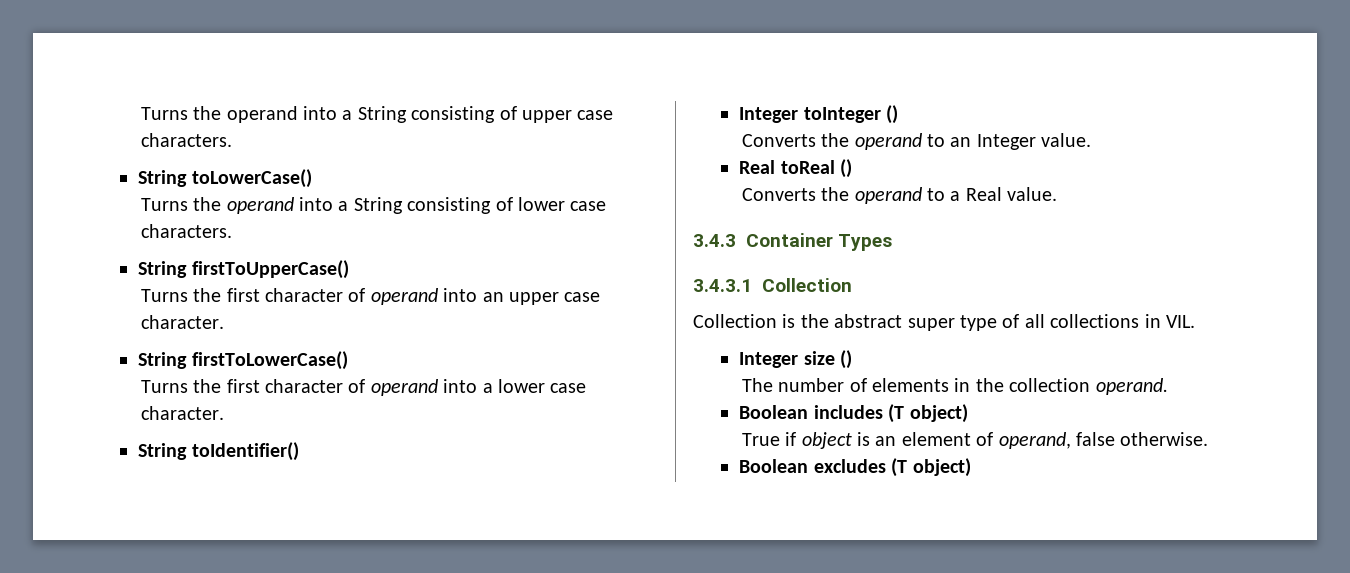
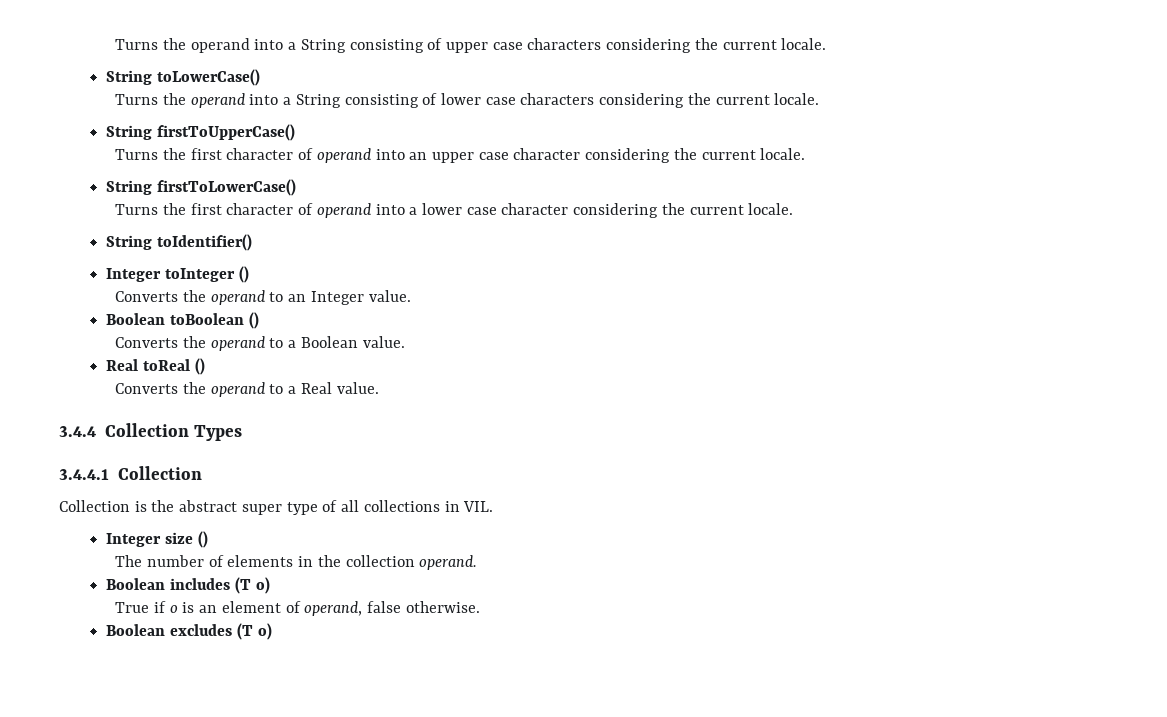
[140,133,232,147] characters. -> [527,38,827,53] characters considering the current locale.
[140,224,232,238] characters. -> [520,93,820,108] characters considering the current locale.
[140,315,224,329] character. -> [513,148,806,163] character considering the current locale.
[140,406,224,420] character. -> [501,203,794,218] character considering the current locale.
(1092, 140) none -> [106,312,259,329] [115,336,405,351] // Boolean toBoolean () // Converts the operand to a Boolean value.
[693,233,833,247] 3.4.3 Container -> [59,423,189,437] 3.4.4 Collection
[693,279,752,292] 3.4.3.1 -> [59,469,109,480] 3.4.4.1
[909,404,968,423] object) -> [255,577,270,594] o)
[801,432,852,449] object -> [169,605,178,613] o
[912,458,971,477] object) -> [257,623,272,640] o)

